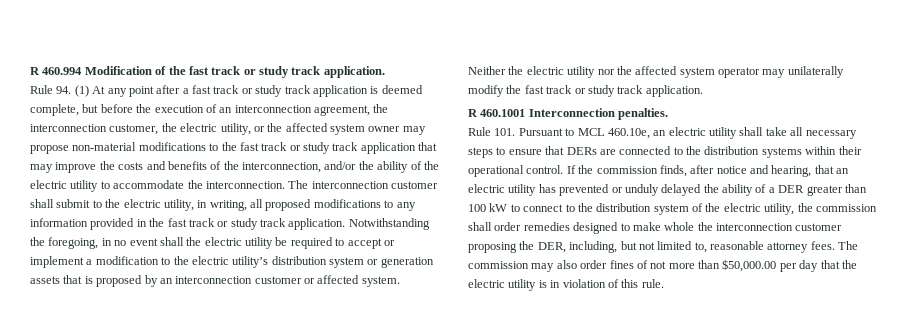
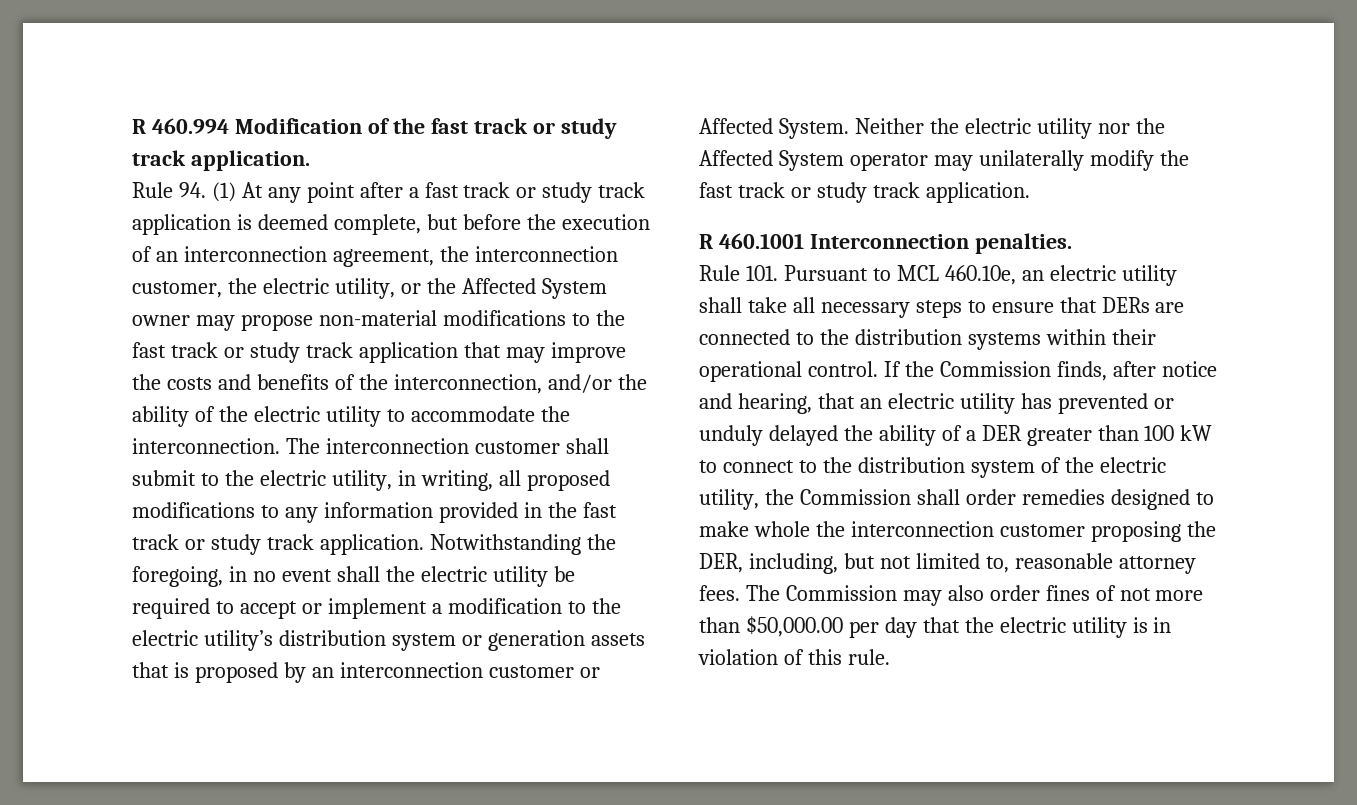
[285,123,365,135] affected system -> [461,278,607,299] Affected System
[317,275,400,287] affected system. -> [699,118,849,139] Affected System.
[635,66,715,78] affected system -> [699,150,844,171] Affected System
[596,166,658,174] commission -> [939,361,1051,377] Commission
[815,204,877,212] commission -> [799,489,911,505] Commission
[468,261,529,269] commission -> [785,585,897,601] Commission

